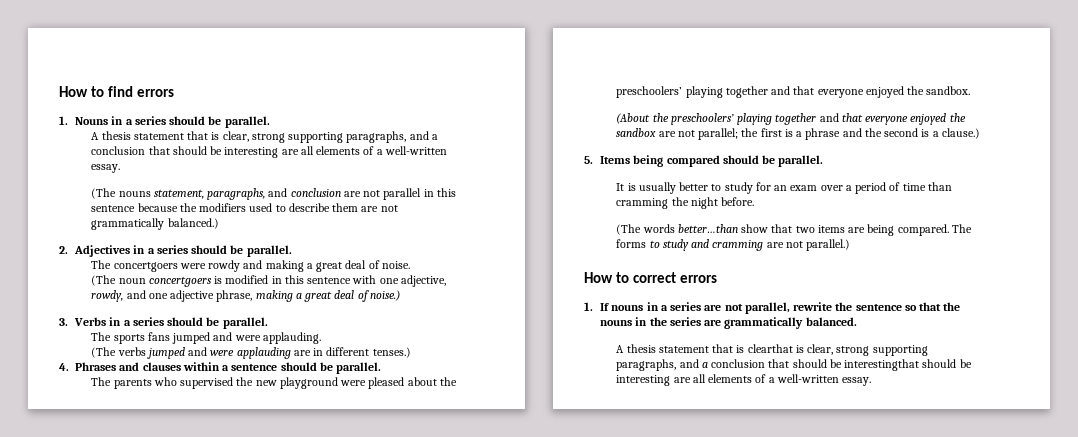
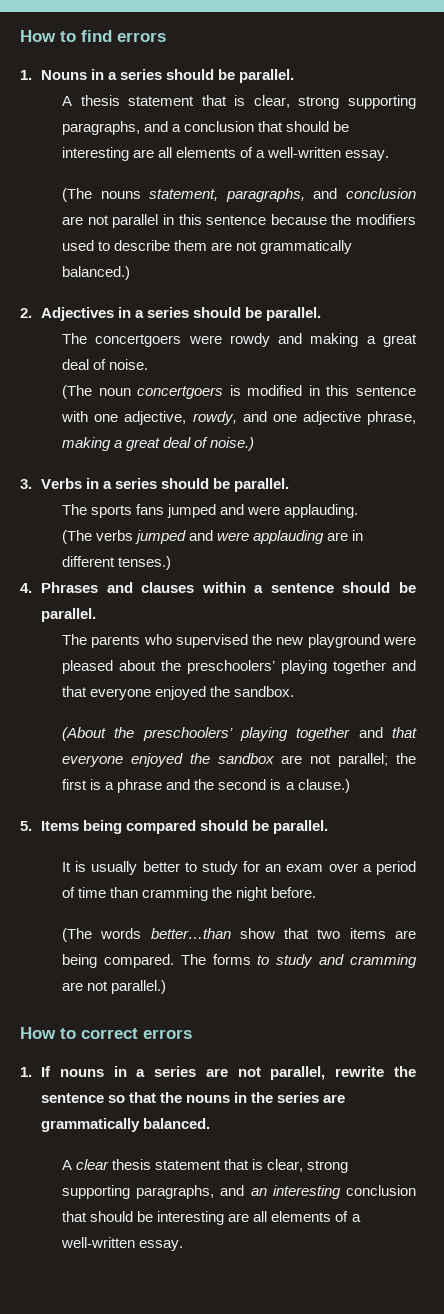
[626,344,928,356] [616,359,972,371] thesis statement that is clearthat is clear, strong supporting paragraphs, and a conclusion that should be interestingthat should be -> [76,1159,349,1173] [62,1185,416,1199] [62,1211,154,1222] clear thesis statement that is clear, strong supporting paragraphs, and an interesting conclusion that should be

